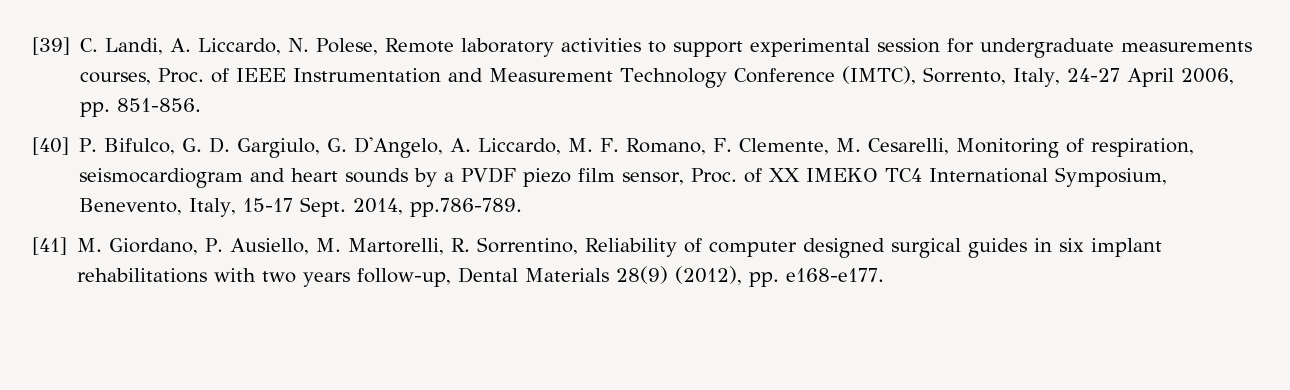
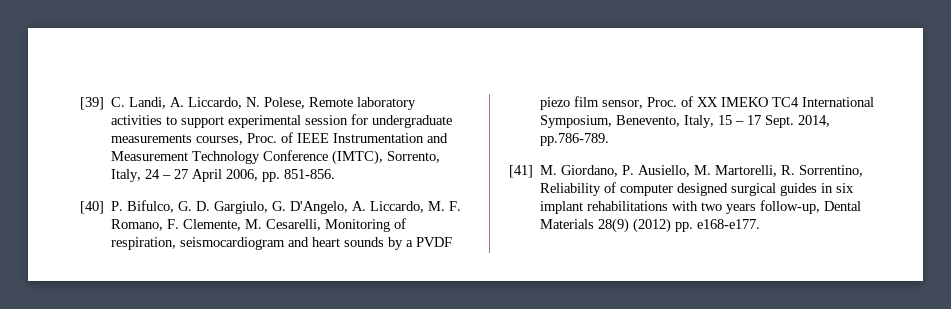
[1067,68,1121,82] 24-27 -> [145,169,189,179] 24 – 27
[243,198,294,212] 15-17 -> [718,115,762,125] 15 – 17
[675,266,743,285] (2012), -> [633,218,672,233] (2012)

